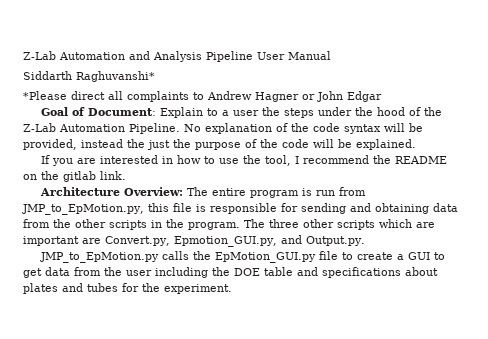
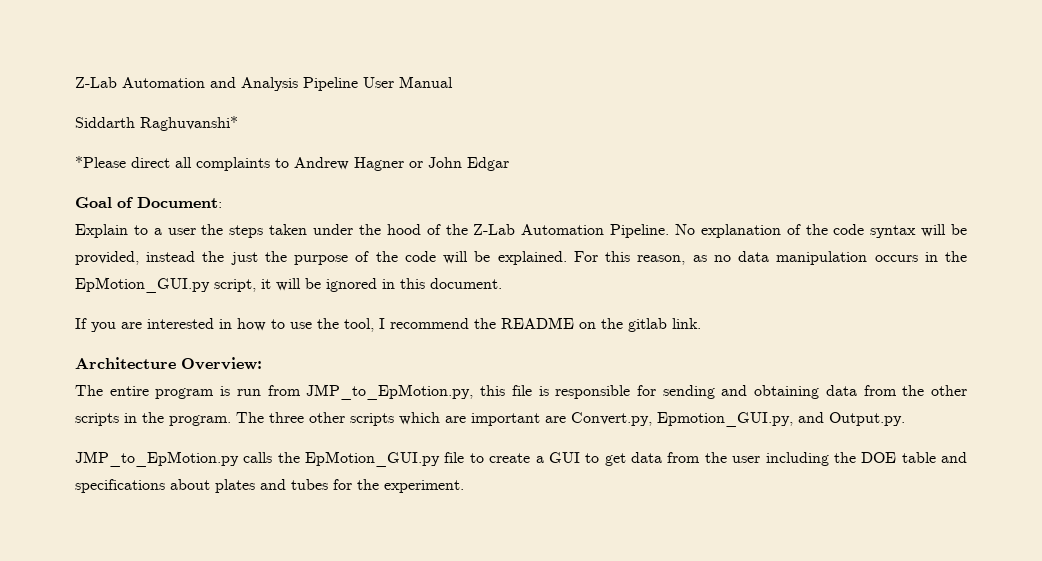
(157, 112) none -> (222, 202) //
(315, 113) none -> [269,224,308,235] taken
(416, 144) none -> [573,251,967,265] [75,277,502,293] For this reason, as no data manipulation occurs in the EpMotion_GUI.py script, it will be ignored in this document.
(184, 191) none -> (262, 363) //

